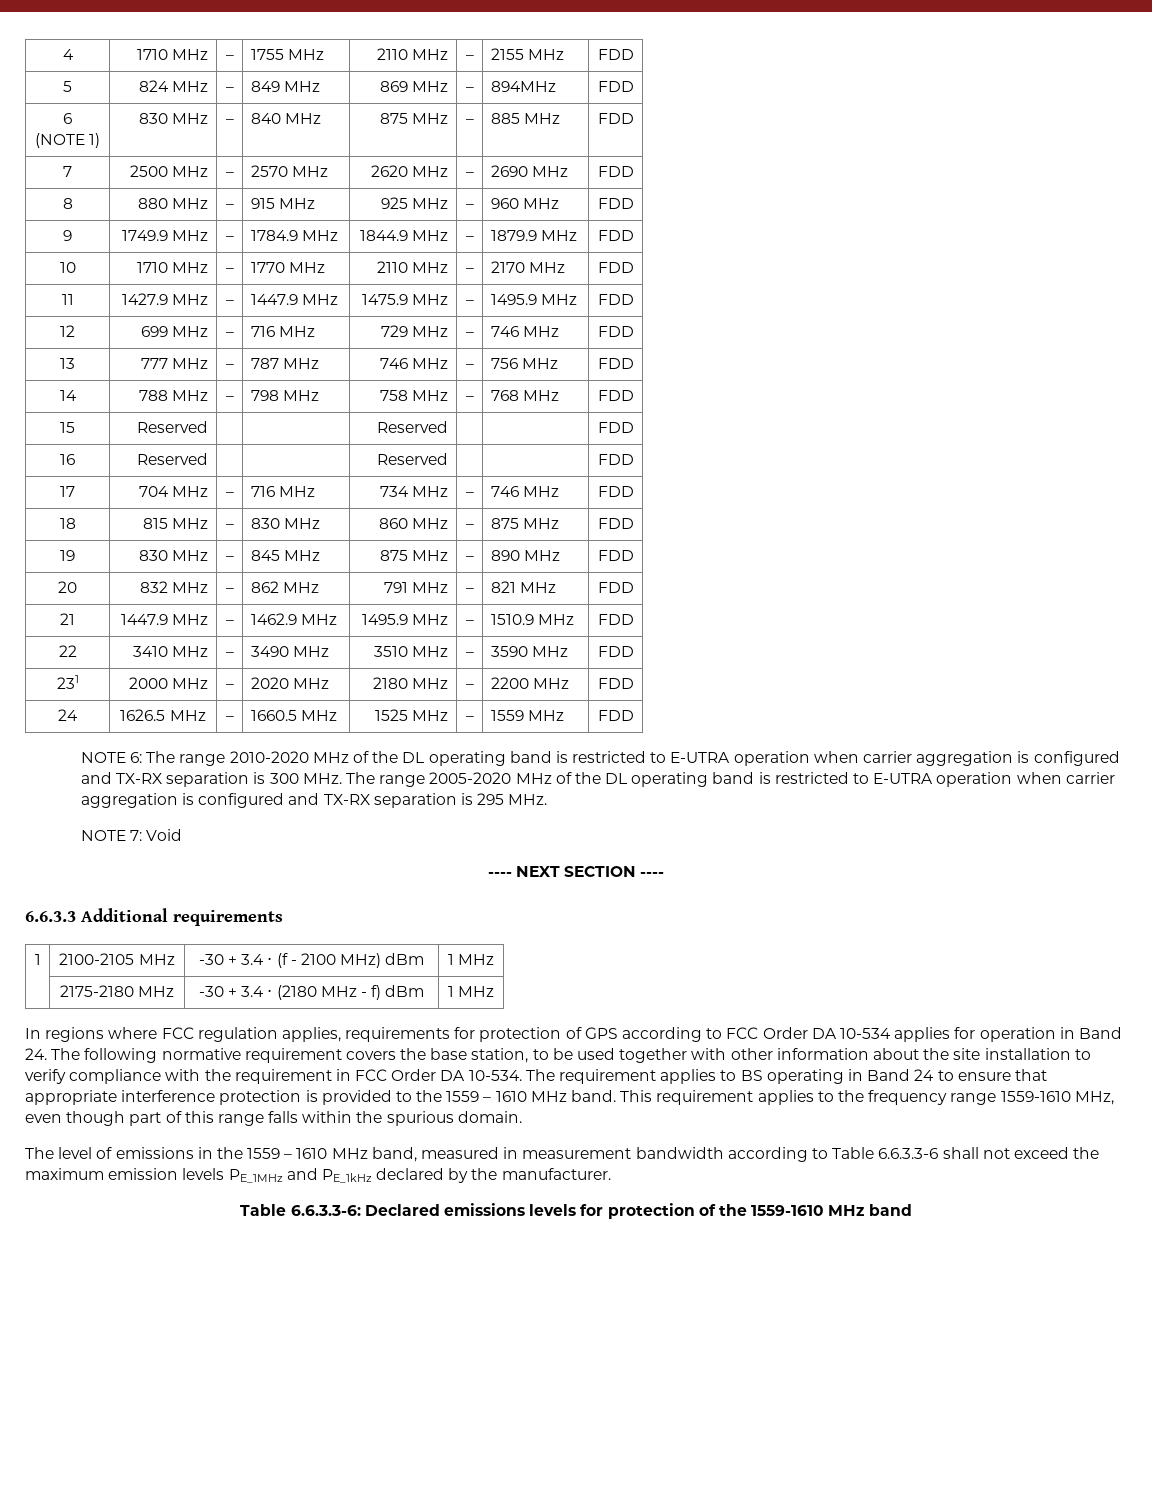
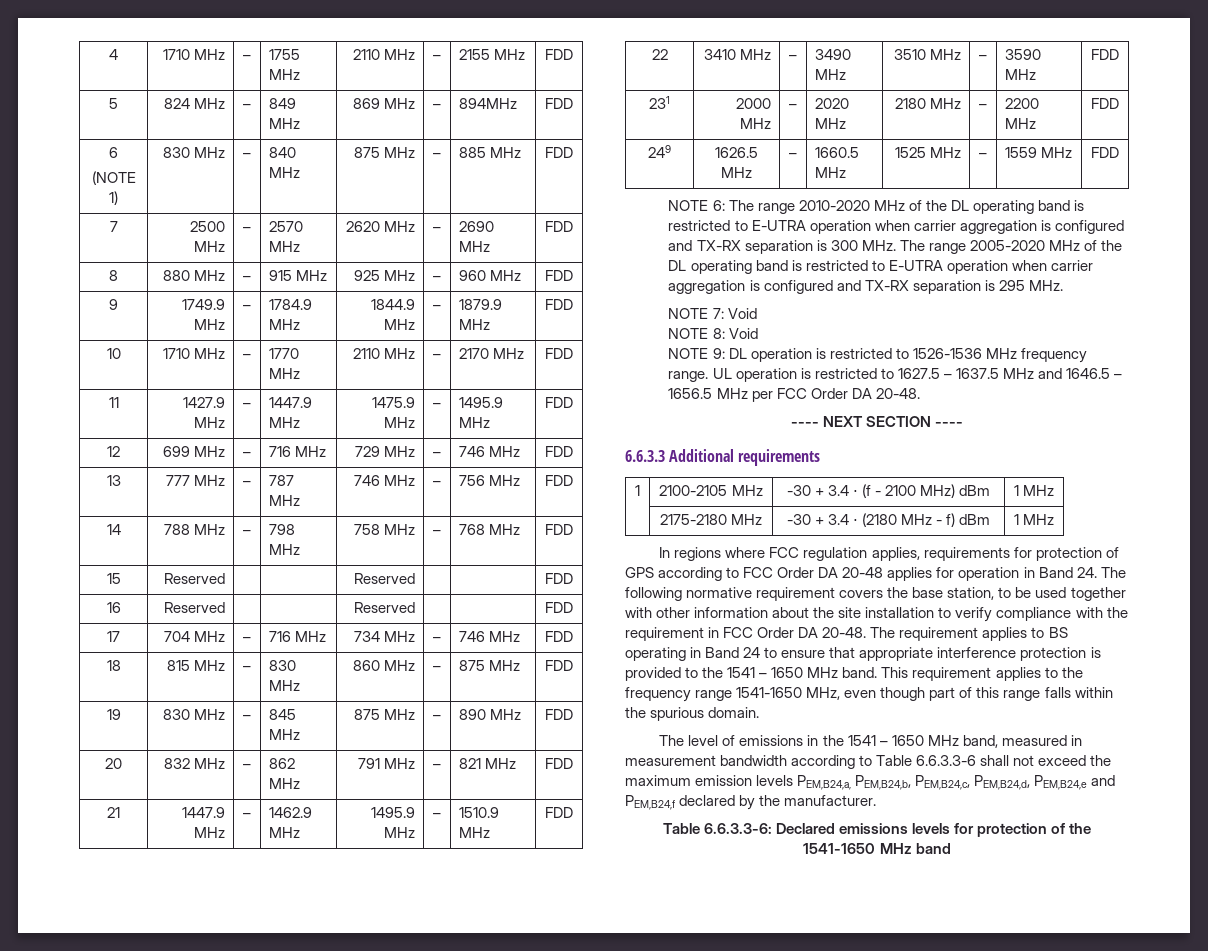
[58,709,78,721] 24 -> [648,145,671,158] 249
(183, 835) none -> [668,328,758,339] [668,348,1087,363] [668,368,1123,382] [668,388,920,402] // NOTE 8: Void // NOTE 9: DL operation is restricted to 1526-1536 MHz frequency range. UL operation is restricted to 1627.5 – 1637.5 MHz and 1646.5 – 1656.5 MHz per FCC Order DA 20-48.
[839,1028,891,1039] 10-534 -> [842,567,884,578] 20-48
[468,1070,522,1081] 10-534. -> [822,627,867,638] 20-48.
[446,1091,527,1102] 1559 – 1610 -> [727,667,804,678] 1541 – 1650
[1000,1091,1071,1102] 1559-1610 -> [736,687,803,698] 1541-1650
[247,1148,328,1159] 1559 – 1610 -> [847,735,924,746] 1541 – 1650
[228,1168,372,1183] PE_1MHz and PE_1kHz -> [797,775,1116,790] [625,795,675,810] PEM,B24,a, PEM,B24,b, PEM,B24,c, PEM,B24,d, PEM,B24,e and PEM,B24,f
[751,1205,825,1216] 1559-1610 -> [803,843,876,854] 1541-1650

